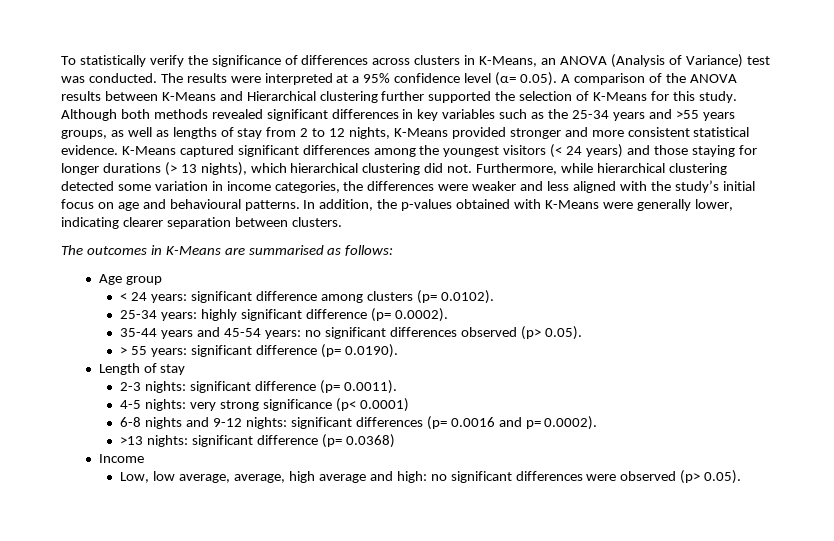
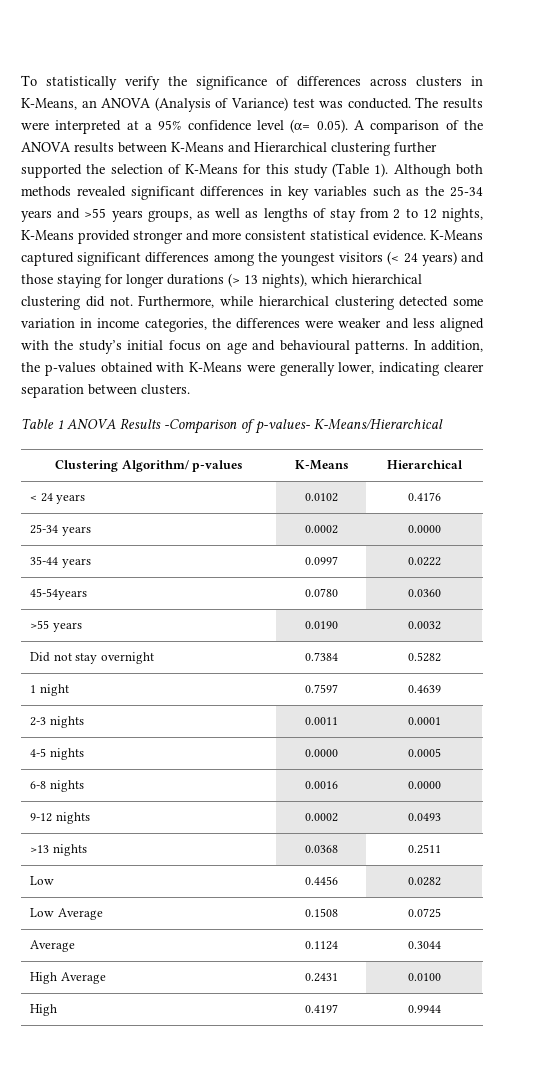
[698,91,737,103] study. -> [293,163,389,178] study (Table 1).
[61,245,394,256] [98,274,162,285] [120,290,494,304] [120,308,448,322] [120,326,582,340] [120,344,398,358] [98,363,186,375] [120,380,397,394] [120,398,409,412] [120,416,598,430] [120,434,395,448] [98,454,144,463] [120,470,742,484] The outcomes in K-Means are summarised as follows: // Age group // < 24 years: significant difference among clusters (p= 0.0102). // 25-34 years: highly significant difference (p= 0.0002). // 35-44 years and 45-54 years: no significant differences observed (p> 0.05). // > 55 years: significant difference (p= 0.0190). // Length of stay // 2-3 nights: significant difference (p= 0.0011). // 4-5 nights: very strong significance (p< 0.0001) // 6-8 nights and 9-12 nights: significant differences (p= 0.0016 and p= 0.0002). // >13 nights: significant difference (p= 0.0368) // Income // Low, low average, average, high average and high: no significant differences were observed (p> 0.05). -> [21,418,443,434] [54,460,244,472] [294,460,349,470] [387,460,463,469] [30,493,86,504] [305,493,338,502] [408,492,441,501] [30,524,91,536] [305,525,338,534] [408,525,441,533] [30,556,91,568] [305,556,338,565] [408,557,441,566] [30,588,88,600] [305,588,338,597] [408,589,441,597] [30,620,82,632] [305,621,338,629] [408,621,441,630] [30,652,154,664] [305,652,338,661] [408,652,441,662] [30,684,69,696] [305,684,338,693] [408,685,441,693] [30,716,84,728] [305,717,338,725] [408,717,441,725] [30,748,84,760] [305,749,338,757] [408,748,441,757] [30,780,84,792] [305,781,338,789] [408,781,441,789] [30,812,90,824] [305,813,338,822] [408,813,441,821] [30,844,87,856] [305,845,338,853] [408,844,441,854] [30,876,55,885] [305,876,338,885] [408,877,441,886] [30,908,103,920] [305,908,338,917] [408,908,441,918] [30,940,76,952] [305,941,338,950] [408,941,441,949] [30,972,106,984] [305,973,338,982] [408,973,441,981] [30,1004,58,1016] [305,1004,338,1013] [408,1005,441,1013] Table 1 ANOVA Results -Comparison of p-values- K-Means/Hierarchical // Clustering Algorithm/ p-values | K-Means | Hierarchical // < 24 years | 0.0102 | 0.4176 // 25-34 years | 0.0002 | 0.0000 // 35-44 years | 0.0997 | 0.0222 // 45-54years | 0.0780 | 0.0360 // >55 years | 0.0190 | 0.0032 // Did not stay overnight | 0.7384 | 0.5282 // 1 night | 0.7597 | 0.4639 // 2-3 nights | 0.0011 | 0.0001 // 4-5 nights | 0.0000 | 0.0005 // 6-8 nights | 0.0016 | 0.0000 // 9-12 nights | 0.0002 | 0.0493 // >13 nights | 0.0368 | 0.2511 // Low | 0.4456 | 0.0282 // Low Average | 0.1508 | 0.0725 // Average | 0.1124 | 0.3044 // High Average | 0.2431 | 0.0100 // High | 0.4197 | 0.9944

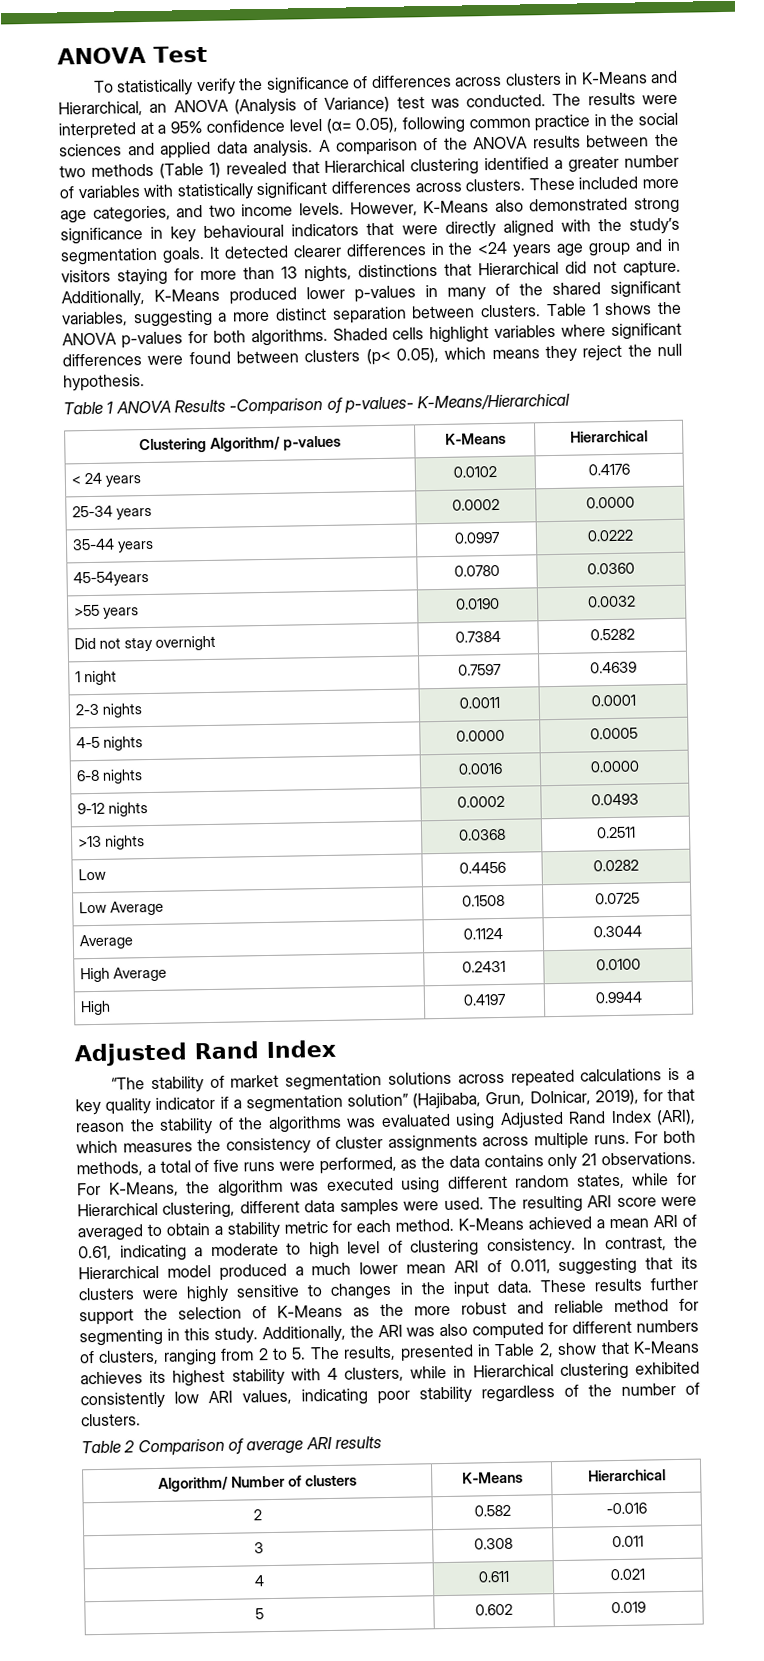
(21, 80) none -> [57,45,208,65] ANOVA Test //
[21,98,77,110] K-Means, -> [580,70,678,85] [58,101,143,117] K-Means and Hierarchical,
[316,119,348,133] 0.05). -> [355,112,679,134] [59,140,314,159] 0.05), following common practice in the social sciences and applied data analysis.
[171,142,437,156] [21,163,483,178] [21,186,484,200] [21,208,483,222] [21,230,483,244] [21,251,484,266] [21,273,422,288] [21,295,483,310] [21,318,484,332] [21,340,483,354] [21,362,484,376] [21,384,190,398] K-Means and Hierarchical clustering further supported the selection of K-Means for this study (Table 1). Although both methods revealed significant differences in key variables such as the 25-34 years and >55 years groups, as well as lengths of stay from 2 to 12 nights, K-Means provided stronger and more consistent statistical evidence. K-Means captured significant differences among the youngest visitors (< 24 years) and those staying for longer durations (> 13 nights), which hierarchical clustering did not. Furthermore, while hierarchical clustering detected some variation in income categories, the differences were weaker and less aligned with the study’s initial focus on age and behavioural patterns. In addition, the p-values obtained with K-Means were generally lower, indicating clearer separation between clusters. -> [655,133,679,147] [59,154,680,179] [59,176,680,201] [60,196,681,224] [60,217,681,245] [60,238,681,266] [61,259,681,286] [61,280,681,308] [62,301,683,328] [62,322,683,349] [62,343,683,367] [63,374,145,392] the two methods (Table 1) revealed that Hierarchical clustering identified a greater number of variables with statistically significant differences across clusters. These included more age categories, and two income levels. However, K-Means also demonstrated strong significance in key behavioural indicators that were directly aligned with the study’s segmentation goals. It detected clearer differences in the <24 years age group and in visitors staying for more than 13 nights, distinctions that Hierarchical did not capture. Additionally, K-Means produced lower p-values in many of the shared significant variables, suggesting a more distinct separation between clusters. Table 1 shows the ANOVA p-values for both algorithms. Shaded cells highlight variables where significant differences were found between clusters (p< 0.05), which means they reject the null hypothesis.
(441, 1009) none -> [74,1039,336,1067] [110,1067,696,1094] [75,1088,695,1116] [76,1109,696,1135] [76,1130,696,1155] [76,1151,696,1177] [77,1172,697,1197] [77,1195,697,1219] [77,1214,697,1242] [78,1235,698,1262] [78,1256,698,1281] [78,1277,698,1303] [79,1298,699,1326] [79,1319,700,1347] [79,1340,700,1366] [80,1361,700,1387] [80,1382,700,1410] [81,1413,141,1427] [81,1436,382,1457] [158,1474,357,1492] [461,1471,523,1484] [587,1469,666,1482] [253,1509,262,1521] [473,1504,511,1517] [606,1502,647,1515] [253,1542,264,1554] [473,1537,513,1550] [611,1535,644,1548] [253,1575,265,1587] [477,1570,510,1583] [610,1568,645,1581] [255,1608,264,1620] [475,1603,513,1616] [611,1601,646,1614] // Adjusted Rand Index // “The stability of market segmentation solutions across repeated calculations is a key quality indicator if a segmentation solution” (Hajibaba, Grun, Dolnicar, 2019), for that reason the stability of the algorithms was evaluated using Adjusted Rand Index (ARI), which measures the consistency of cluster assignments across multiple runs. For both methods, a total of five runs were performed, as the data contains only 21 observations. For K-Means, the algorithm was executed using different random states, while for Hierarchical clustering, different data samples were used. The resulting ARI score were averaged to obtain a stability metric for each method. K-Means achieved a mean ARI of 0.61, indicating a moderate to high level of clustering consistency. In contrast, the Hierarchical model produced a much lower mean ARI of 0.011, suggesting that its clusters were highly sensitive to changes in the input data. These results further support the selection of K-Means as the more robust and reliable method for segmenting in this study. Additionally, the ARI was also computed for different numbers of clusters, ranging from 2 to 5. The results, presented in Table 2, show that K-Means achieves its highest stability with 4 clusters, while in Hierarchical clustering exhibited consistently low ARI values, indicating poor stability regardless of the number of clusters. // Table 2 Comparison of average ARI results // Algorithm/ Number of clusters | K-Means | Hierarchical // 2 | 0.582 | -0.016 // 3 | 0.308 | 0.011 // 4 | 0.611 | 0.021 // 5 | 0.602 | 0.019

